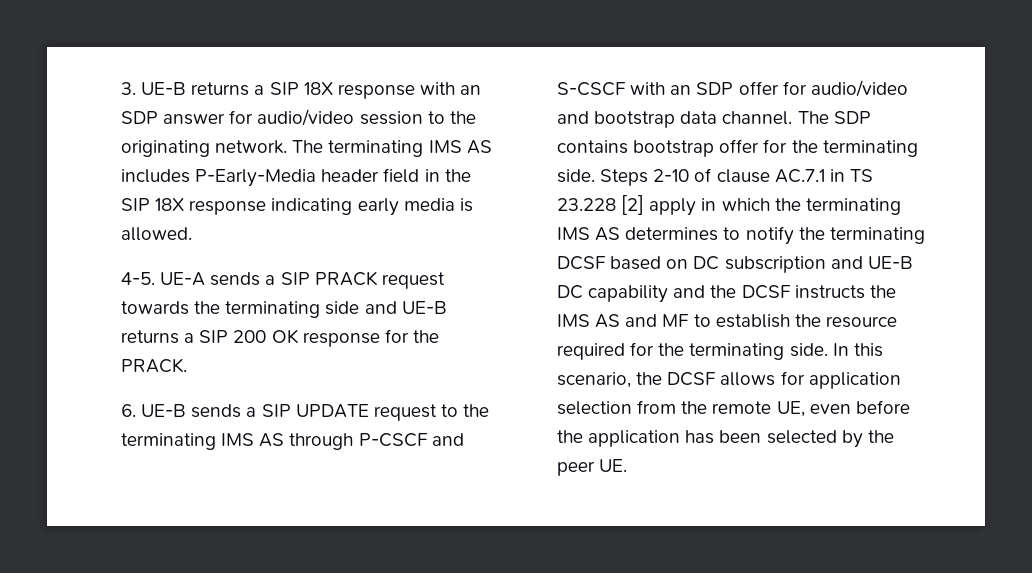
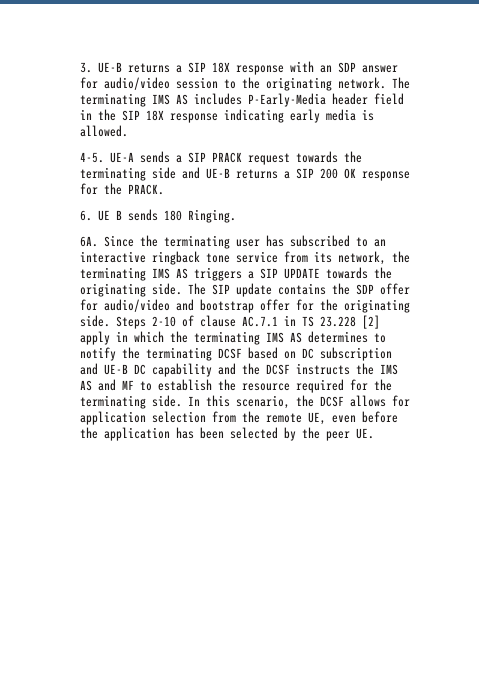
[141,404,490,421] [121,433,464,450] [557,82,692,96] UE-B sends a SIP UPDATE request to the terminating IMS AS through P-CSCF and S-CSCF with an -> [98,209,237,223] [80,235,387,249] [80,251,411,265] [80,267,393,281] [80,283,351,297] UE B sends 180 Ringing. // 6A. Since the terminating user has subscribed to an interactive ringback tone service from its network, the terminating IMS AS triggers a SIP UPDATE towards the originating side. The SIP update contains the
[680,111,871,125] [557,140,715,157] data channel. The SDP contains bootstrap -> (255, 306) none
[822,140,918,157] terminating -> [344,299,411,313] originating

